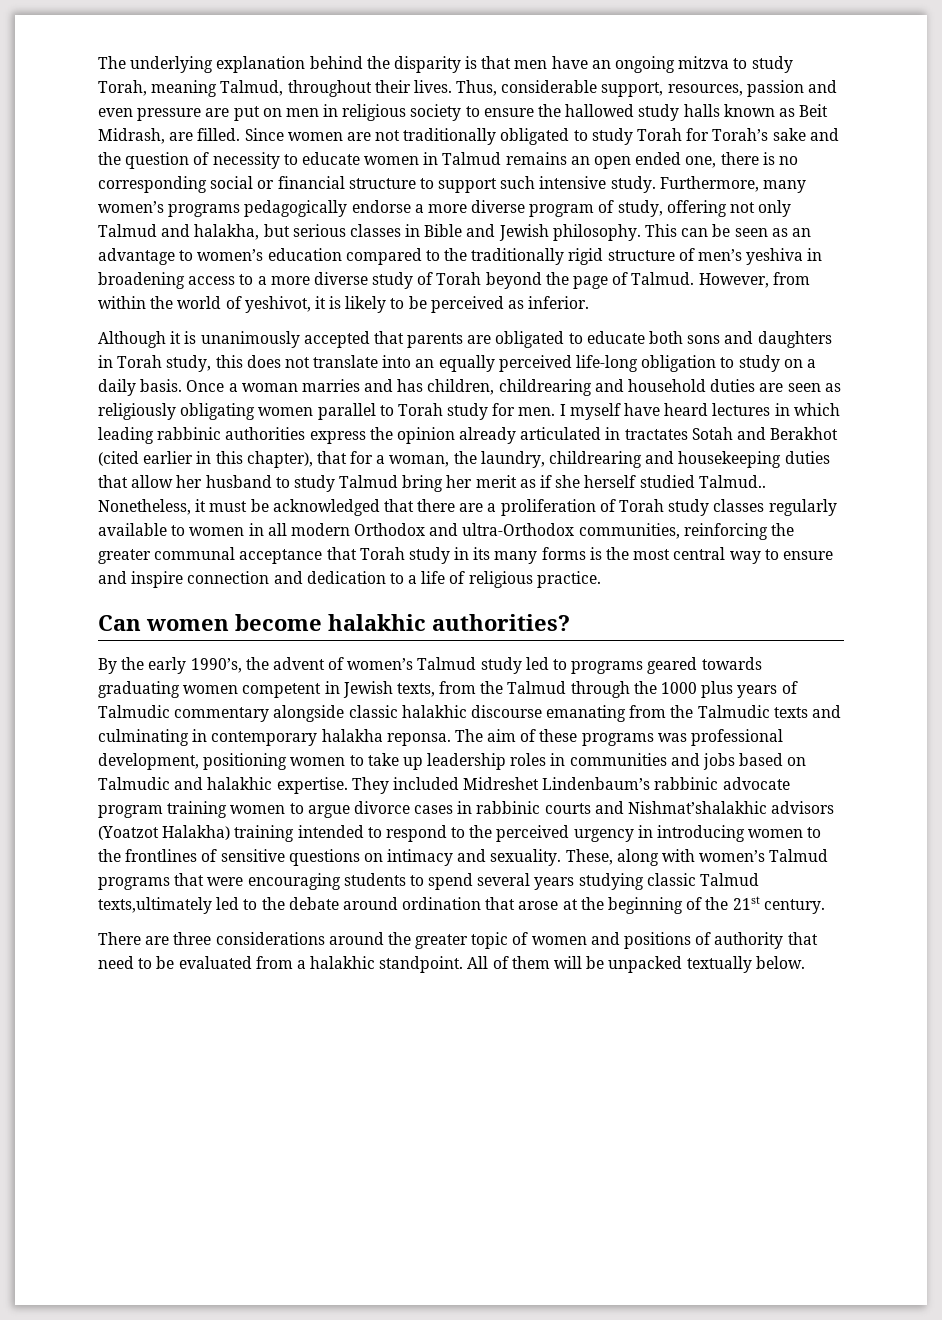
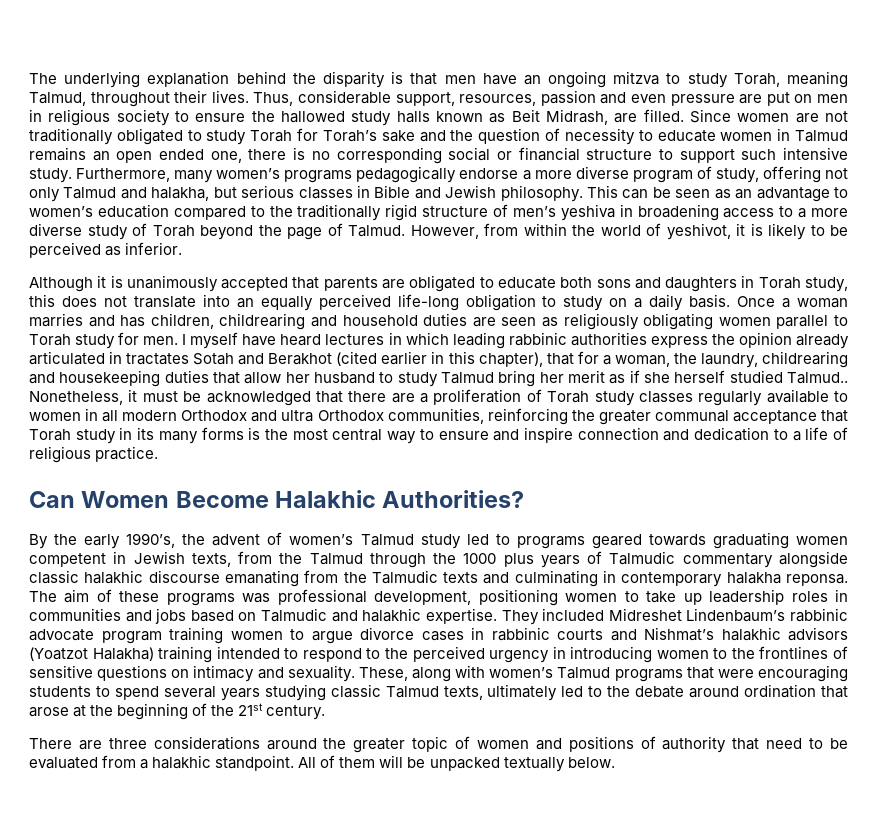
[462,523,575,536] ultra-Orthodox -> [281,410,384,422] ultra Orthodox
[146,614,570,631] women become halakhic authorities? -> [81,490,525,508] Women Become Halakhic Authorities?
[628,801,768,814] Nishmat’shalakhic -> [644,627,781,641] Nishmat’s halakhic
[98,897,212,914] texts,ultimately -> [443,684,558,701] texts, ultimately

